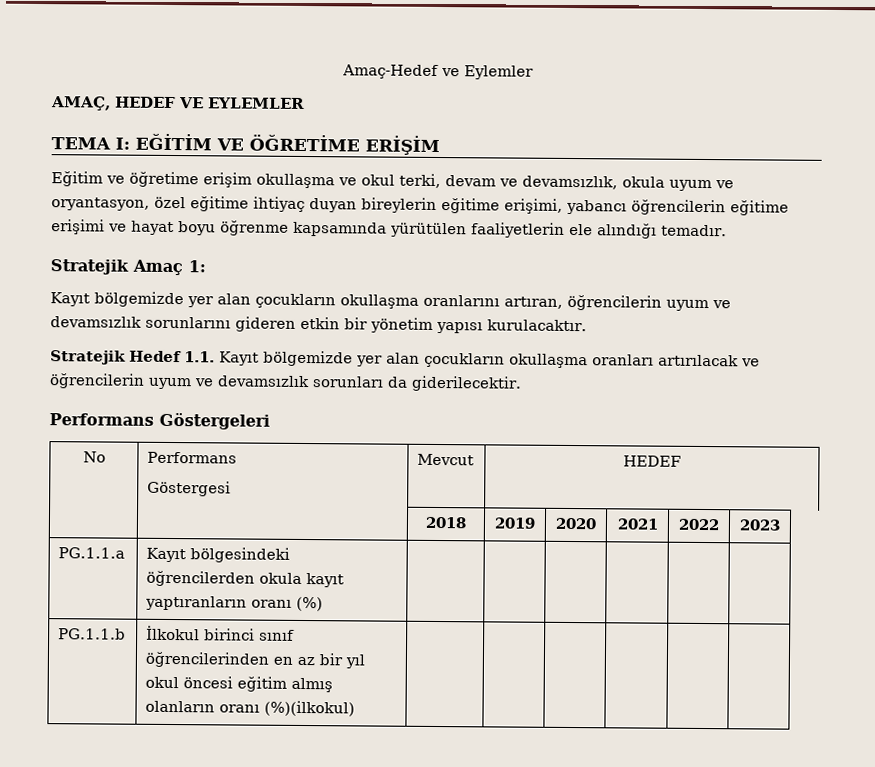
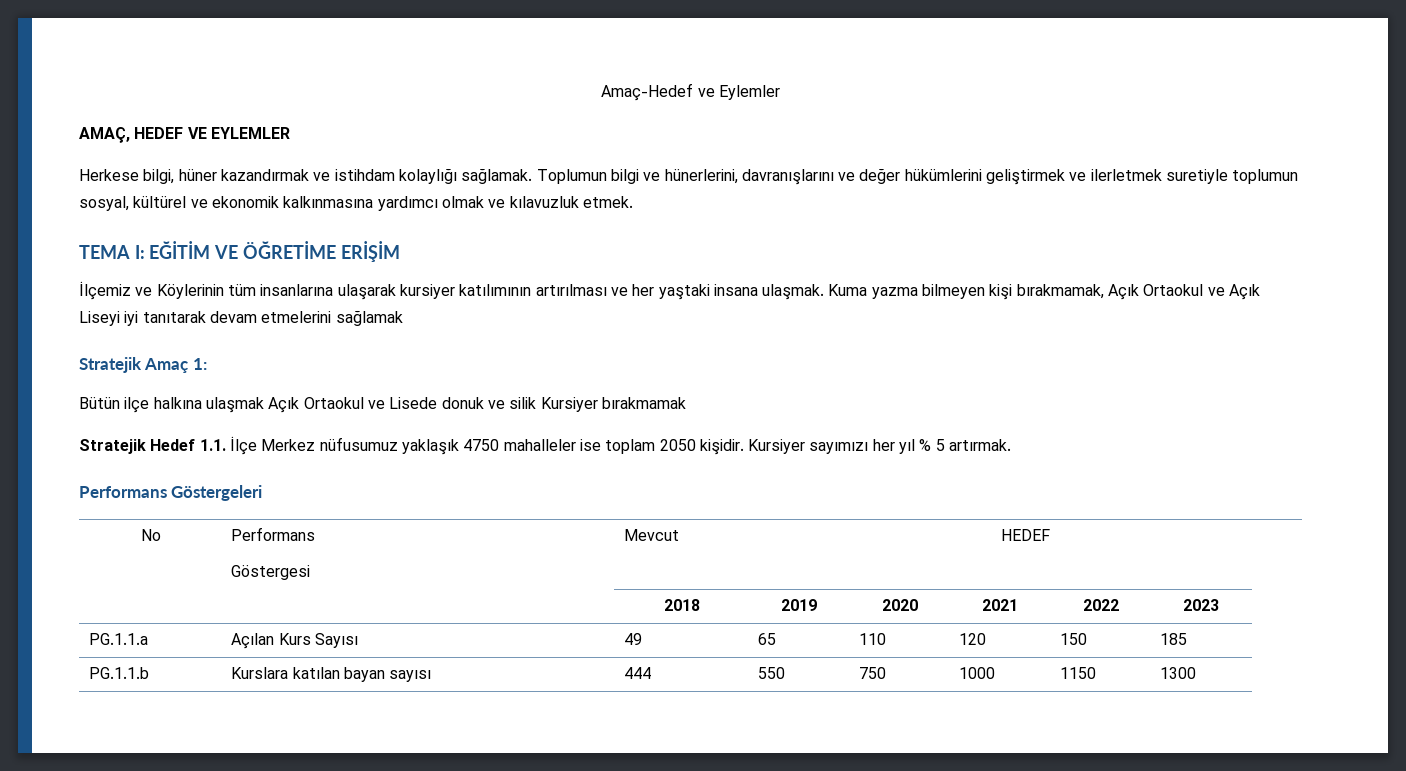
(305, 103) none -> [79,168,1299,185] [79,196,633,211] // Herkese bilgi, hüner kazandırmak ve istihdam kolaylığı sağlamak. Toplumun bilgi ve hünerlerini, davranışlarını ve değer hükümlerini geliştirmek ve ilerletmek suretiyle toplumun sosyal, kültürel ve ekonomik kalkınmasına yardımcı olmak ve kılavuzluk etmek.
[51,171,734,192] [51,196,789,216] [51,219,727,239] [50,259,206,276] [50,291,731,312] [50,316,587,334] [50,350,760,369] [49,373,522,392] Eğitim ve öğretime erişim okullaşma ve okul terki, devam ve devamsızlık, okula uyum ve oryantasyon, özel eğitime ihtiyaç duyan bireylerin eğitime erişimi, yabancı öğrencilerin eğitime erişimi ve hayat boyu öğrenme kapsamında yürütülen faaliyetlerin ele alındığı temadır. // Stratejik Amaç 1: // Kayıt bölgemizde yer alan çocukların okullaşma oranlarını artıran, öğrencilerin uyum ve devamsızlık sorunlarını gideren etkin bir yönetim yapısı kurulacaktır. // Stratejik Hedef 1.1. Kayıt bölgemizde yer alan çocukların okullaşma oranları artırılacak ve öğrencilerin uyum ve devamsızlık sorunları da giderilecektir. -> [79,281,1261,300] [79,310,403,326] [79,357,207,373] [79,397,686,413] [79,436,1012,455] İlçemiz ve Köylerinin tüm insanlarına ulaşarak kursiyer katılımının artırılması ve her yaştaki insana ulaşmak. Kuma yazma bilmeyen kişi bırakmamak, Açık Ortaokul ve Açık Liseyi iyi tanıtarak devam etmelerini sağlamak // Stratejik Amaç 1: // Bütün ilçe halkına ulaşmak Açık Ortaokul ve Lisede donuk ve silik Kursiyer bırakmamak // Stratejik Hedef 1.1. İlçe Merkez nüfusumuz yaklaşık 4750 mahalleler ise toplam 2050 kişidir. Kursiyer sayımızı her yıl % 5 artırmak.
[146,547,291,563] [146,570,345,588] [145,595,324,612] [58,628,127,640] [146,625,296,641] [145,651,366,669] [145,676,334,693] [145,700,356,717] Kayıt bölgesindeki öğrencilerden okula kayıt yaptıranların oranı (%) | | | | | | // PG.1.1.b | İlkokul birinci sınıf öğrencilerinden en az bir yıl okul öncesi eğitim almış olanların oranı (%)(ilkokul) | | | | | | -> [231,633,358,649] [624,633,643,645] [758,633,777,645] [859,633,887,645] [959,633,987,645] [1060,633,1088,645] [1160,633,1188,645] [89,667,150,679] [231,667,432,682] [624,667,652,679] [758,667,786,679] [859,667,887,679] [959,667,996,679] [1060,667,1097,679] [1160,667,1197,679] Açılan Kurs Sayısı | 49 | 65 | 110 | 120 | 150 | 185 // PG.1.1.b | Kurslara katılan bayan sayısı | 444 | 550 | 750 | 1000 | 1150 | 1300

